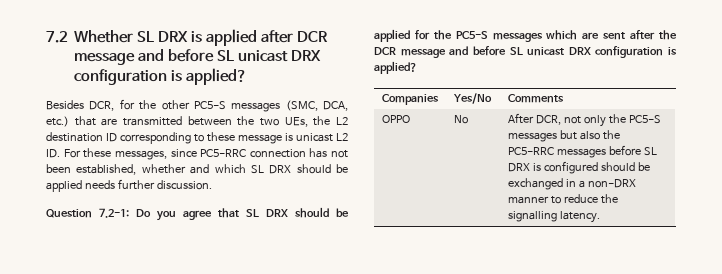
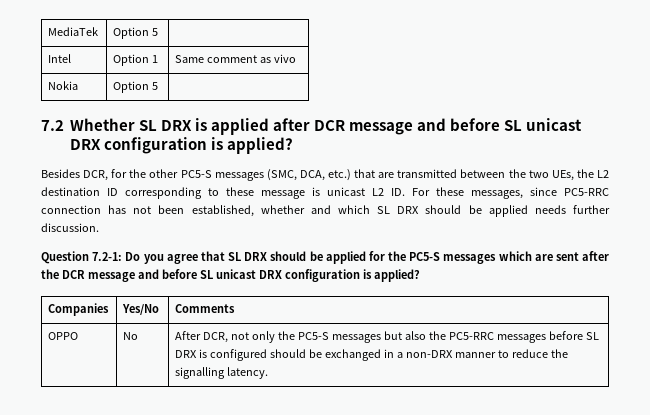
(46, 37) none -> [48,27,99,36] [113,27,159,39] [48,54,72,63] [113,54,159,66] [175,54,297,63] [48,81,79,90] [113,81,159,93] MediaTek | Option 5 | // Intel | Option 1 | Same comment as vivo // Nokia | Option 5 | //

